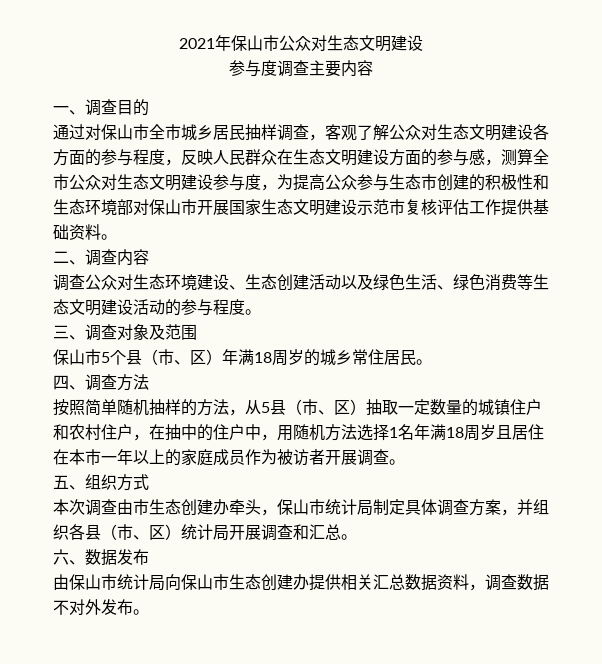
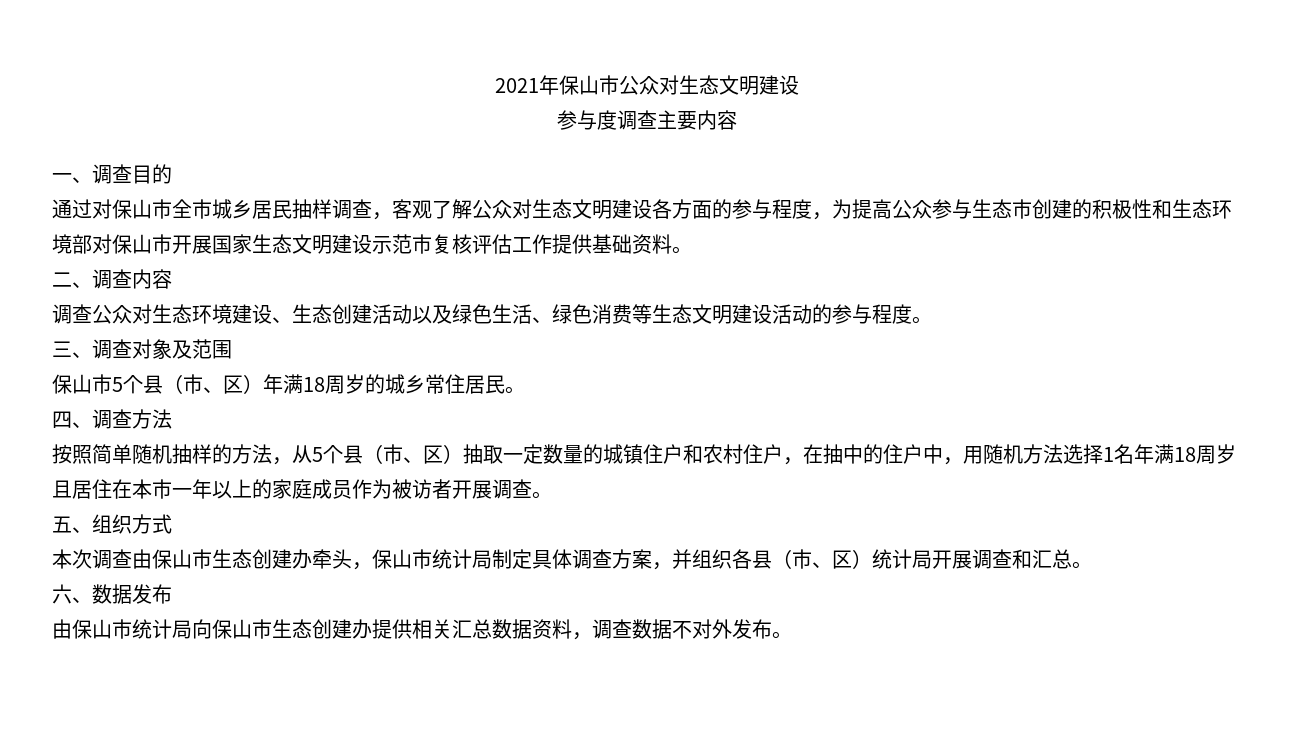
[181,148,549,166] [53,174,277,191] 反映人民群众在生态文明建设方面的参与感，测算全市公众对生态文明建设参与度， -> (832, 216) none
(270, 407) none -> [323,445,343,464] 个
(133, 507) none -> [152,549,192,569] 保山

